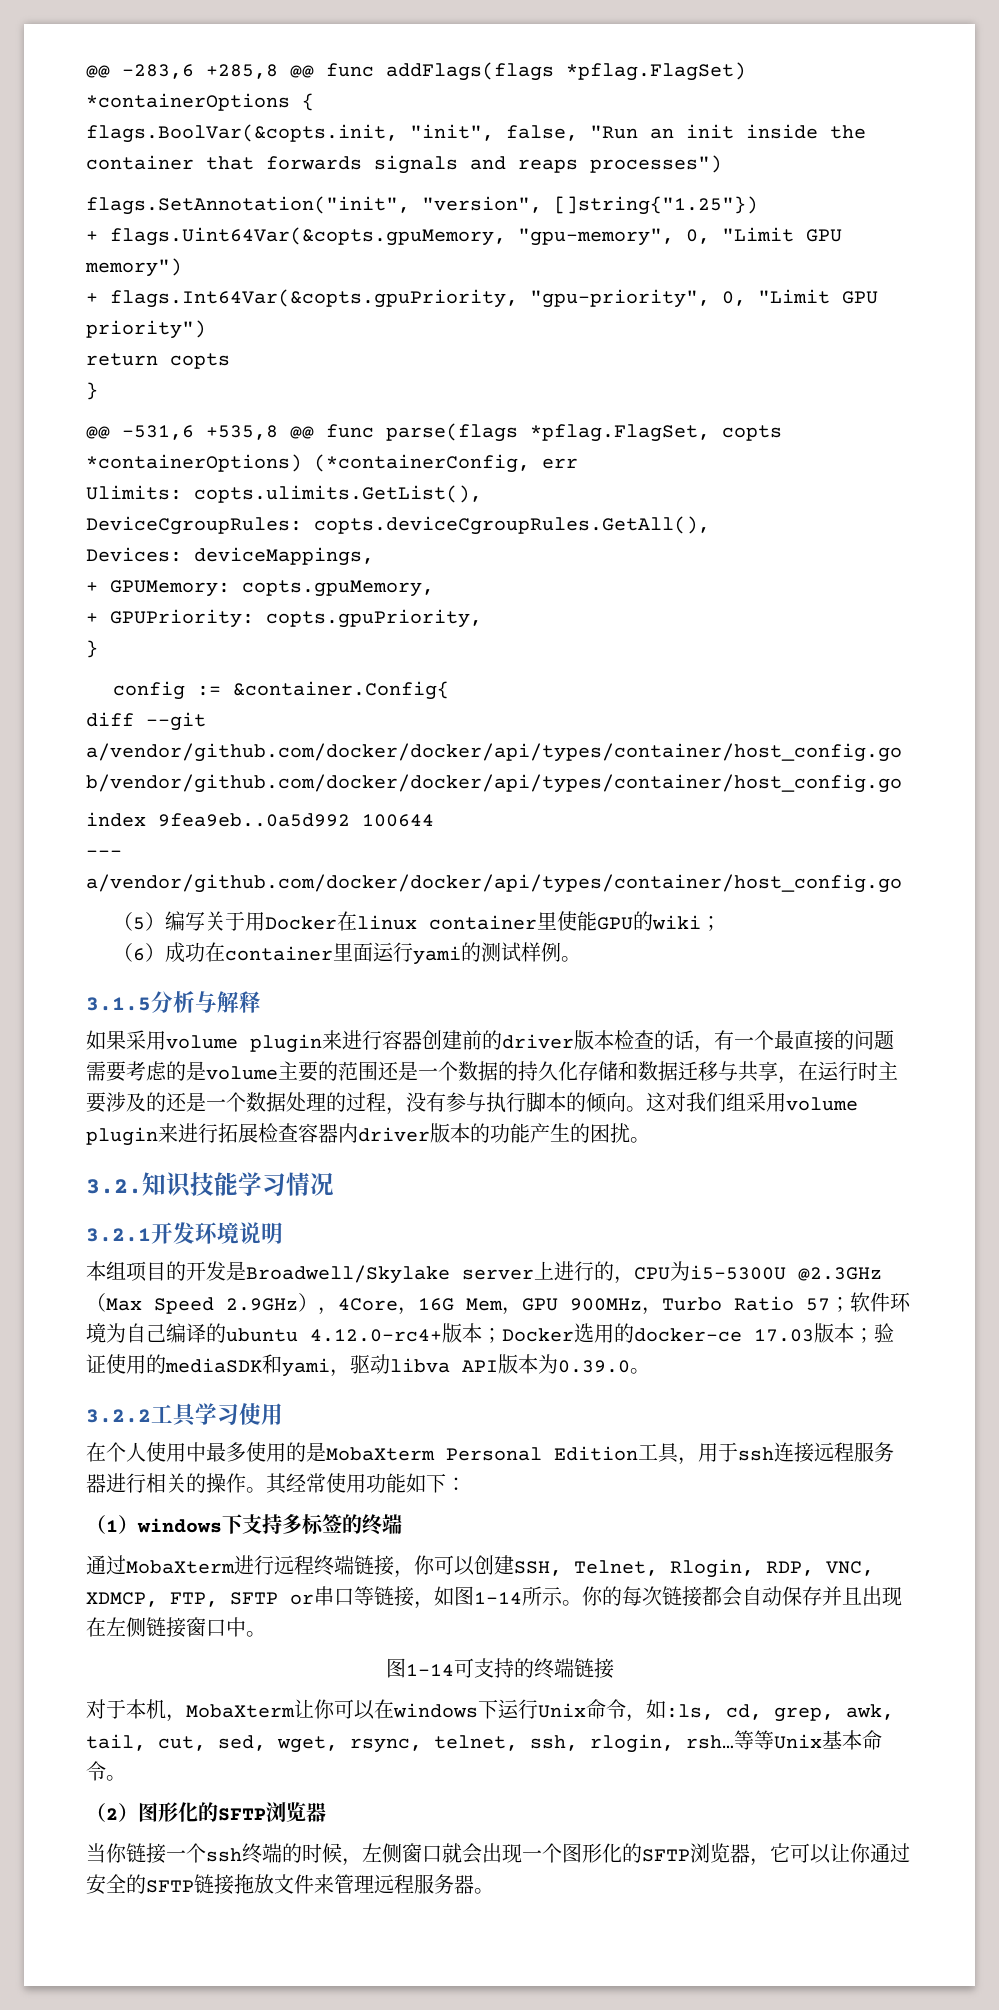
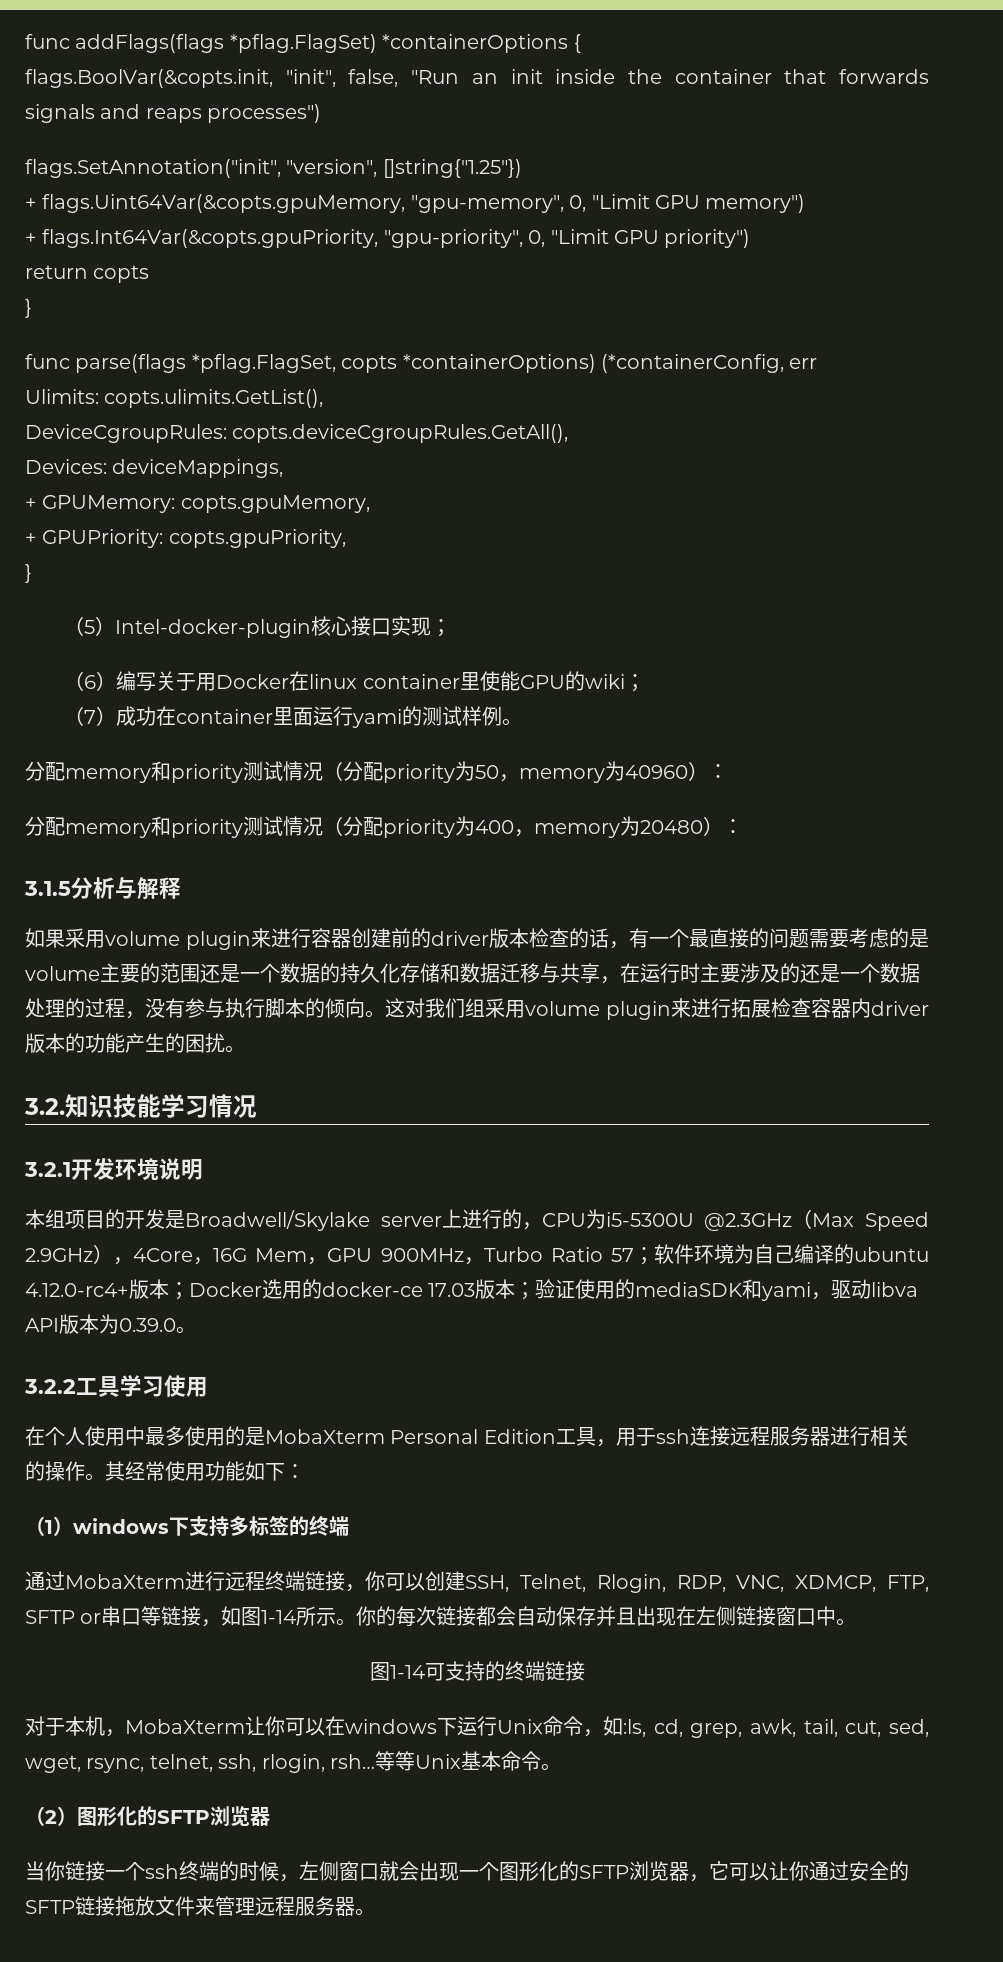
[86,64,314,79] @@ -283,6 +285,8 @@ -> (25, 41) none
[86,425,314,440] @@ -531,6 +535,8 @@ -> (32, 308) none
[113,681,450,700] [86,712,206,731] [86,743,902,762] [86,774,902,793] [86,812,434,827] [86,850,122,857] [86,874,902,893] [113,912,146,931] config := &container.Config{ // diff --git a/vendor/github.com/docker/docker/api/types/container/host_config.go b/vendor/github.com/docker/docker/api/types/container/host_config.go // index 9fea9eb..0a5d992 100644 // --- a/vendor/github.com/docker/docker/api/types/container/host_config.go // （5 -> [64,616,452,638] [64,671,97,691] （5）Intel-docker-plugin核心接口实现； // （6
[133,948,146,961] 6 -> [84,710,97,724] 7
(582, 959) none -> [25,761,728,783] [25,816,743,838] // 分配memory和priority测试情况（分配priority为50，memory为40960）： // 分配memory和priority测试情况（分配priority为400，memory为20480）：

